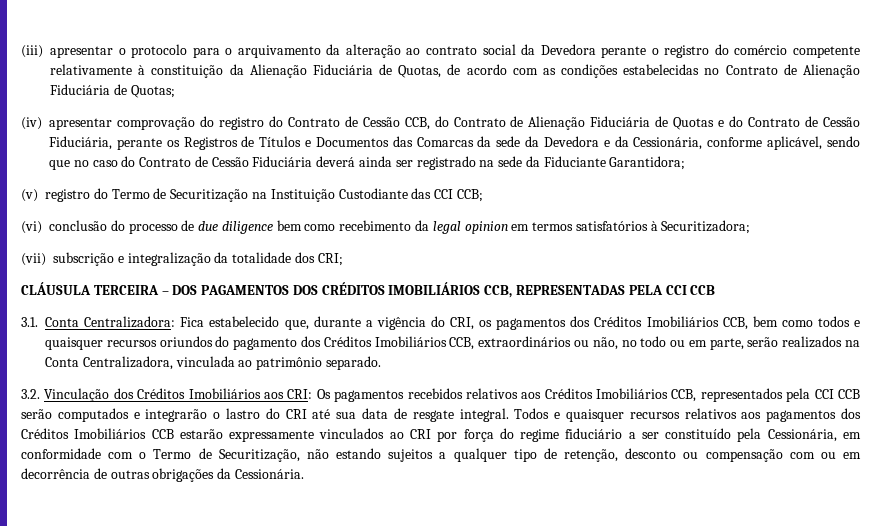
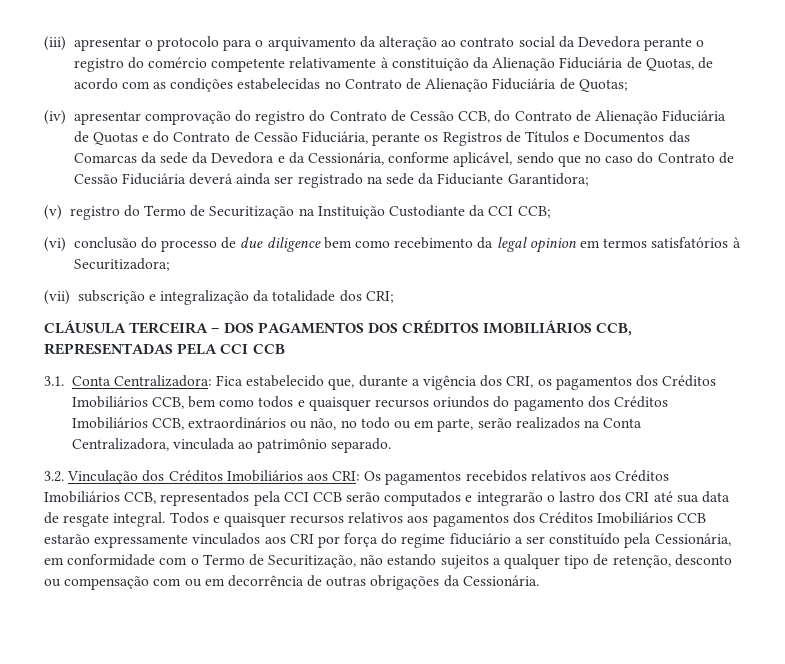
[411,188,432,199] das -> [469,205,486,217] da
[430,316,445,327] do -> [480,375,503,387] dos
[265,408,280,419] do -> [599,491,622,503] dos
[389,432,404,439] ao -> [264,537,286,544] aos

